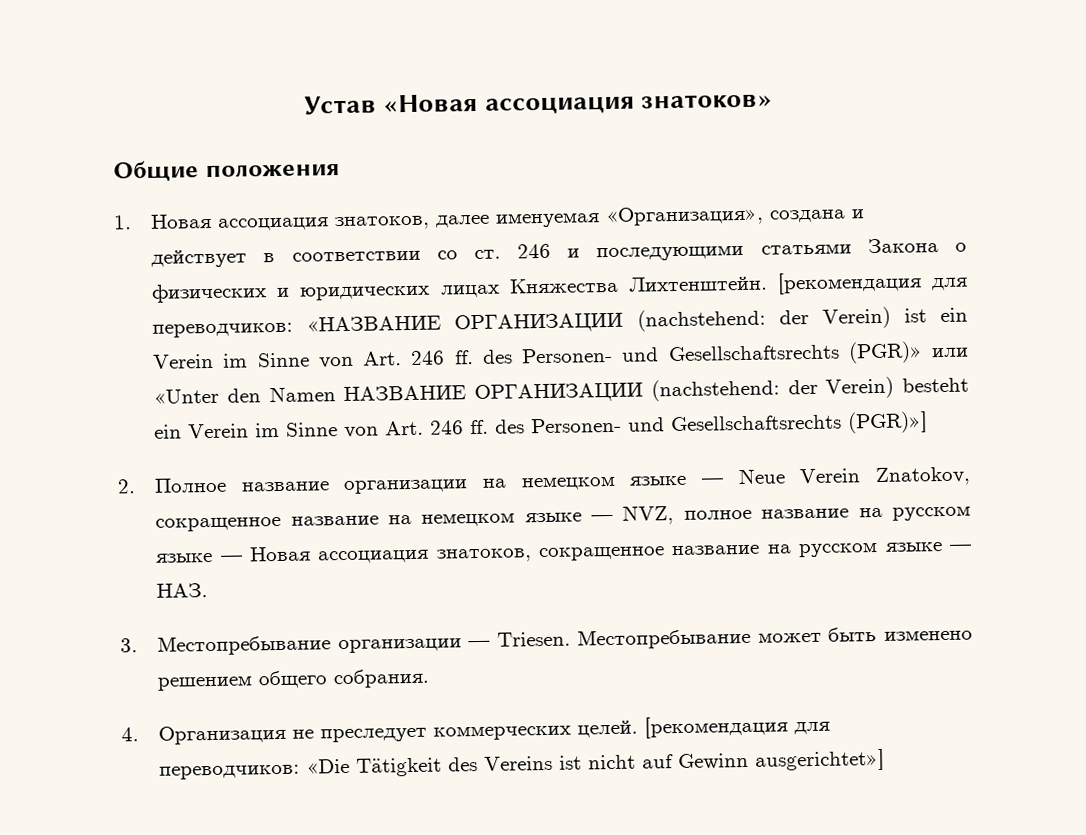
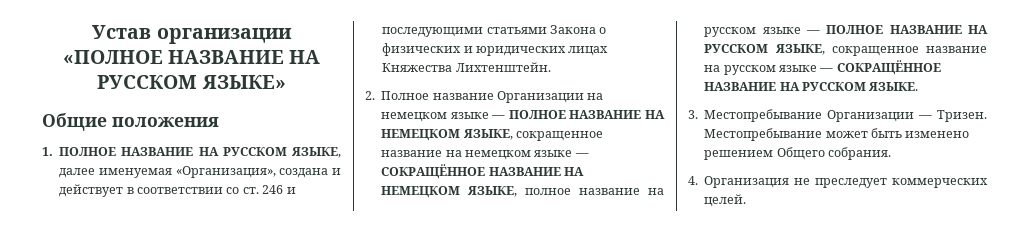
[383,93,773,115] [113,160,340,183] [113,213,431,231] «Новая ассоциация знатоков» // Общие положения // 1. Новая ассоциация знатоков, -> [156,28,292,44] [62,50,321,64] [97,75,286,89] [42,113,219,131] [42,147,341,158] организации «ПОЛНОЕ НАЗВАНИЕ НА РУССКОМ ЯЗЫКЕ» // Общие положения // 1. ПОЛНОЕ НАЗВАНИЕ НА РУССКОМ ЯЗЫКЕ,
[776,271,968,295] [152,306,968,338] [153,341,969,369] [153,376,970,404] [154,411,929,439] [рекомендация для переводчиков: «НАЗВАНИЕ ОРГАНИЗАЦИИ (nachstehend: der Verein) ist ein Verein im Sinne von Art. 246 ff. des Personen- und Gesellschaftsrechts (PGR)» или «Unter den Namen НАЗВАНИЕ ОРГАНИЗАЦИИ (nachstehend: der Verein) besteht ein Verein im Sinne von Art. 246 ff. des Personen- und Gesellschaftsrechts (PGR)»] -> (551, 67) none
[343,466,972,494] организации на немецком языке — Neue Verein Znatokov, -> [497,91,604,103] [381,110,665,122] [381,129,513,141] Организации на немецком языке — ПОЛНОЕ НАЗВАНИЕ НА НЕМЕЦКОМ ЯЗЫКЕ,
[622,505,675,525] NVZ, -> [381,164,584,179] [381,186,518,198] СОКРАЩЁННОЕ НАЗВАНИЕ НА НЕМЕЦКОМ ЯЗЫКЕ,
[248,546,532,564] Новая ассоциация знатоков, -> [826,25,988,34] [704,44,825,55] ПОЛНОЕ НАЗВАНИЕ НА РУССКОМ ЯЗЫКЕ,
[156,583,209,598] НАЗ. -> [836,60,941,75] [704,82,919,91] СОКРАЩЁННОЕ НАЗВАНИЕ НА РУССКОМ ЯЗЫКЕ.
[337,631,571,654] организации — Triesen. -> [827,110,987,122] Организации — Тризен.
[258,670,329,689] общего -> [776,147,825,160] Общего
[644,715,831,739] [159,748,886,780] [рекомендация для переводчиков: «Die Tätigkeit des Vereins ist nicht auf Gewinn ausgerichtet»] -> (747, 200) none

